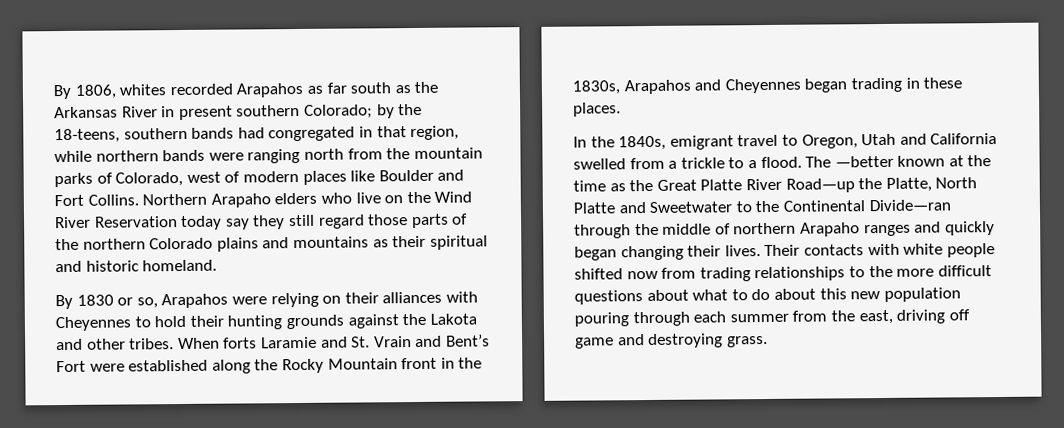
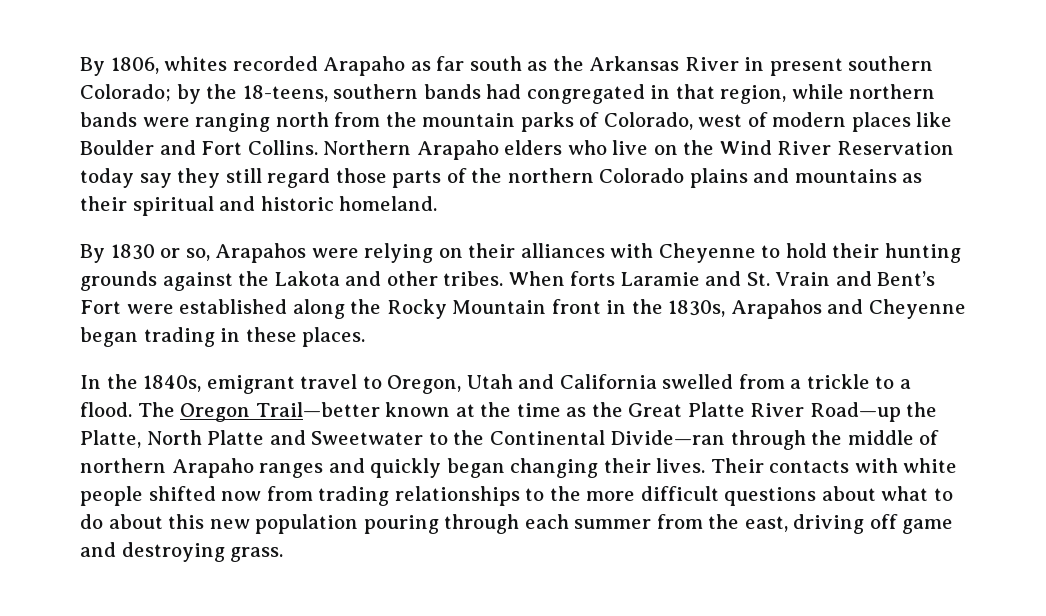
[236,82,304,98] Arapahos -> [323,56,406,76] Arapaho
[55,316,131,332] Cheyennes -> [658,243,756,263] Cheyenne
[724,78,801,94] Cheyennes -> [868,299,966,319] Cheyenne
[834,155,894,168] —better -> [180,402,380,422] Oregon Trail—better

